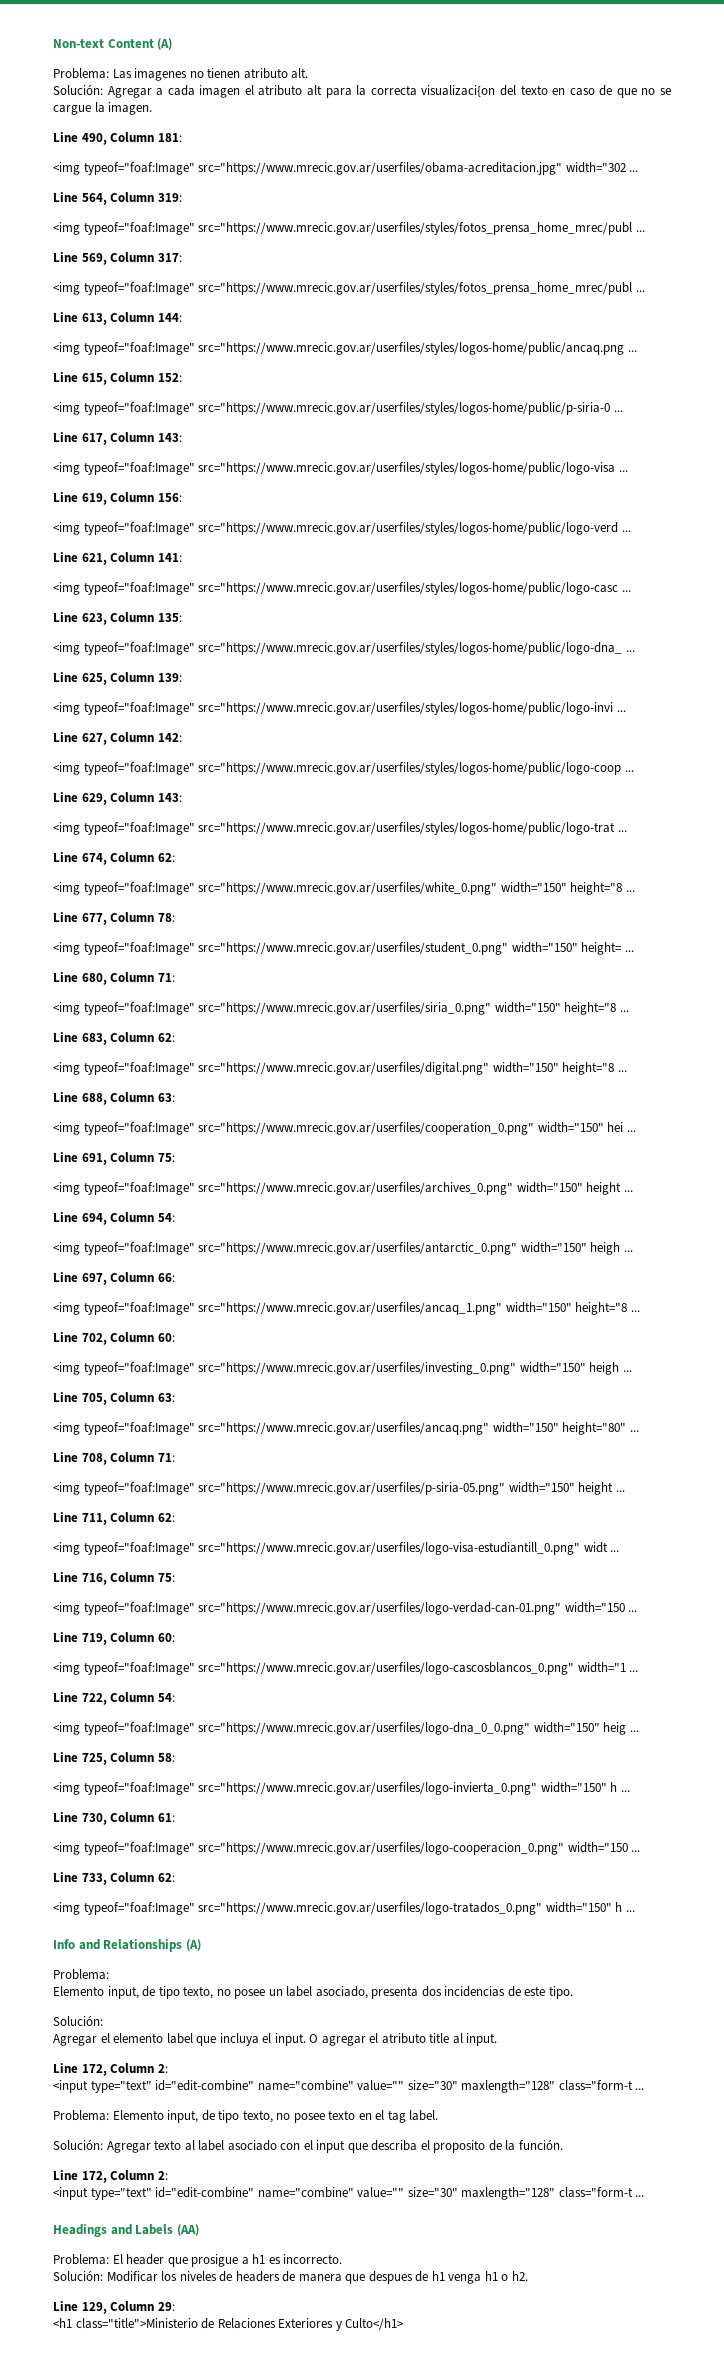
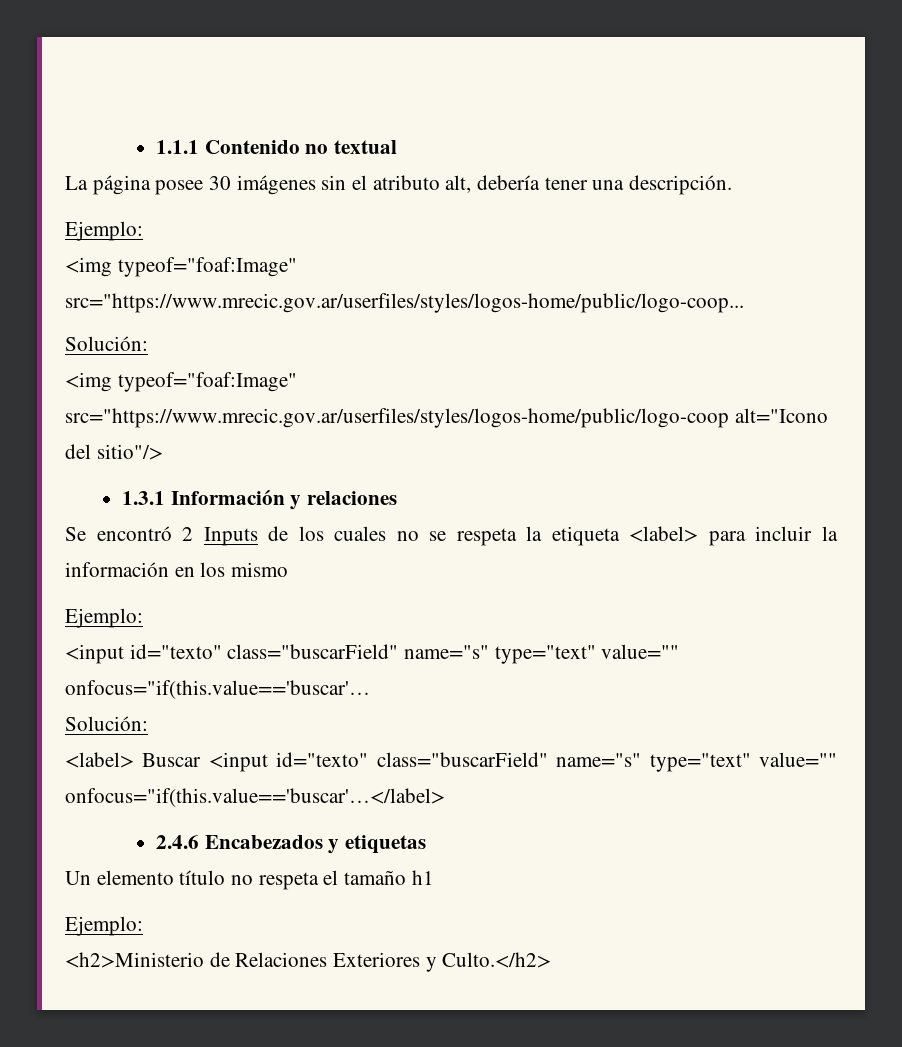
[53,38,173,50] [53,68,309,81] [53,84,671,98] [53,102,153,115] [53,132,182,145] [53,162,639,175] [53,192,182,205] [53,222,645,235] [53,252,182,265] [53,282,645,295] [53,312,182,325] [53,342,637,355] [53,372,182,385] [53,402,623,415] [53,432,182,445] [53,462,628,475] [53,492,182,505] [53,522,631,535] [53,552,182,565] [53,582,631,595] [53,612,182,625] [53,642,635,655] [53,672,182,685] [53,702,626,715] [53,732,182,745] [53,762,634,775] [53,792,182,805] [53,822,627,835] [53,852,175,865] [53,882,635,895] [53,912,175,925] [53,942,634,955] [53,972,175,985] [53,1002,629,1015] [53,1032,175,1045] [53,1062,627,1075] [53,1092,175,1105] [53,1122,636,1135] [53,1152,175,1165] [53,1182,633,1195] [53,1212,175,1225] [53,1242,633,1255] [53,1272,175,1285] [53,1302,640,1315] [53,1332,175,1345] [53,1362,632,1375] [53,1392,175,1405] [53,1422,639,1435] [53,1452,175,1465] [53,1482,625,1495] [53,1512,175,1525] [53,1542,620,1555] [53,1572,175,1585] [53,1602,638,1615] [53,1632,175,1645] [53,1662,639,1675] [53,1692,175,1705] [53,1722,639,1735] [53,1752,175,1765] [53,1782,630,1795] [53,1812,175,1825] [53,1842,641,1855] [53,1872,175,1885] [53,1902,635,1915] [53,1939,201,1952] [53,1969,109,1980] [53,1986,573,1999] [53,2015,103,2026] [53,2033,498,2046] [53,2063,168,2076] [53,2080,645,2093] [53,2110,439,2123] [53,2139,563,2153] [53,2170,168,2183] [53,2187,645,2200] [53,2224,199,2237] [53,2254,343,2267] [53,2270,528,2284] [53,2301,175,2314] [53,2318,198,2329] Non-text Content (A) // Problema: Las imagenes no tienen atributo alt. // Solución: Agregar a cada imagen el atributo alt para la correcta visualizaci{on del texto en caso de que no se cargue la imagen. // Line 490, Column 181: // <img typeof="foaf:Image" src="https://www.mrecic.gov.ar/userfiles/obama-acreditacion.jpg" width="302 ... // Line 564, Column 319: // <img typeof="foaf:Image" src="https://www.mrecic.gov.ar/userfiles/styles/fotos_prensa_home_mrec/publ ... // Line 569, Column 317: // <img typeof="foaf:Image" src="https://www.mrecic.gov.ar/userfiles/styles/fotos_prensa_home_mrec/publ ... // Line 613, Column 144: // <img typeof="foaf:Image" src="https://www.mrecic.gov.ar/userfiles/styles/logos-home/public/ancaq.png ... // Line 615, Column 152: // <img typeof="foaf:Image" src="https://www.mrecic.gov.ar/userfiles/styles/logos-home/public/p-siria-0 ... // Line 617, Column 143: // <img typeof="foaf:Image" src="https://www.mrecic.gov.ar/userfiles/styles/logos-home/public/logo-visa ... // Line 619, Column 156: // <img typeof="foaf:Image" src="https://www.mrecic.gov.ar/userfiles/styles/logos-home/public/logo-verd ... // Line 621, Column 141: // <img typeof="foaf:Image" src="https://www.mrecic.gov.ar/userfiles/styles/logos-home/public/logo-casc ... // Line 623, Column 135: // <img typeof="foaf:Image" src="https://www.mrecic.gov.ar/userfiles/styles/logos-home/public/logo-dna_ ... // Line 625, Column 139: // <img typeof="foaf:Image" src="https://www.mrecic.gov.ar/userfiles/styles/logos-home/public/logo-invi ... // Line 627, Column 142: // <img typeof="foaf:Image" src="https://www.mrecic.gov.ar/userfiles/styles/logos-home/public/logo-coop ... // Line 629, Column 143: // <img typeof="foaf:Image" src="https://www.mrecic.gov.ar/userfiles/styles/logos-home/public/logo-trat ... // Line 674, Column 62: // <img typeof="foaf:Image" src="https://www.mrecic.gov.ar/userfiles/white_0.png" width="150" height="8 ... // Line 677, Column 78: // <img typeof="foaf:Image" src="https://www.mrecic.gov.ar/userfiles/student_0.png" width="150" height= ... // Line 680, Column 71: // <img typeof="foaf:Image" src="https://www.mrecic.gov.ar/userfiles/siria_0.png" width="150" height="8 ... // Line 683, Column 62: // <img typeof="foaf:Image" src="https://www.mrecic.gov.ar/userfiles/digital.png" width="150" height="8 ... // Line 688, Column 63: // <img typeof="foaf:Image" src="https://www.mrecic.gov.ar/userfiles/cooperation_0.png" width="150" hei ... // Line 691, Column 75: // <img typeof="foaf:Image" src="https://www.mrecic.gov.ar/userfiles/archives_0.png" width="150" height ... // Line 694, Column 54: // <img typeof="foaf:Image" src="https://www.mrecic.gov.ar/userfiles/antarctic_0.png" width="150" heigh ... // Line 697, Column 66: // <img typeof="foaf:Image" src="https://www.mrecic.gov.ar/userfiles/ancaq_1.png" width="150" height="8 ... // Line 702, Column 60: // <img typeof="foaf:Image" src="https://www.mrecic.gov.ar/userfiles/investing_0.png" width="150" heigh ... // Line 705, Column 63: // <img typeof="foaf:Image" src="https://www.mrecic.gov.ar/userfiles/ancaq.png" width="150" height="80" ... // Line 708, Column 71: // <img typeof="foaf:Image" src="https://www.mrecic.gov.ar/userfiles/p-siria-05.png" width="150" height ... // Line 711, Column 62: // <img typeof="foaf:Image" src="https://www.mrecic.gov.ar/userfiles/logo-visa-estudiantill_0.png" widt ... // Line 716, Column 75: // <img typeof="foaf:Image" src="https://www.mrecic.gov.ar/userfiles/logo-verdad-can-01.png" width="150 ... // Line 719, Column 60: // <img typeof="foaf:Image" src="https://www.mrecic.gov.ar/userfiles/logo-cascosblancos_0.png" width="1 ... // Line 722, Column 54: // <img typeof="foaf:Image" src="https://www.mrecic.gov.ar/userfiles/logo-dna_0_0.png" width="150" heig ... // Line 725, Column 58: // <img typeof="foaf:Image" src="https://www.mrecic.gov.ar/userfiles/logo-invierta_0.png" width="150" h ... // Line 730, Column 61: // <img typeof="foaf:Image" src="https://www.mrecic.gov.ar/userfiles/logo-cooperacion_0.png" width="150 ... // Line 733, Column 62: // <img typeof="foaf:Image" src="https://www.mrecic.gov.ar/userfiles/logo-tratados_0.png" width="150" h ... // Info and Relationships (A) // Problema: // Elemento input, de tipo texto, no posee un label asociado, presenta dos incidencias de este tipo. // Solución: // Agregar el elemento label que incluya el input. O agregar el atributo title al input. // Line 172, Column 2: // <input type="text" id="edit-combine" name="combine" value="" size="30" maxlength="128" class="form-t ... // Problema: Elemento input, de tipo texto, no posee texto en el tag label. // Solución: Agregar texto al label asociado con el input que describa el proposito de la función. // Line 172, Column 2: // <input type="text" id="edit-combine" name="combine" value="" size="30" maxlength="128" class="form-t ... // Headings and Labels (AA) // Problema: El header que prosigue a h1 es incorrecto. // Solución: Modificar los niveles de headers de manera que despues de h1 venga h1 o h2. // Line 129, Column 29: // <h1 class="title">Ministerio -> [155,140,397,154] [65,175,733,195] [65,221,143,241] [65,257,297,277] [65,293,744,313] [65,336,148,351] [65,372,297,392] [65,408,828,428] [65,444,163,460] [121,489,397,510] [65,526,838,546] [65,562,289,577] [65,608,143,628] [65,644,680,664] [65,680,370,699] [65,716,148,731] [65,752,837,772] [65,788,445,807] [155,835,426,854] [65,870,434,890] [65,916,143,936] [65,952,204,968] 1.1.1 Contenido no textual // La página posee 30 imágenes sin el atributo alt, debería tener una descripción. // Ejemplo: // <img typeof="foaf:Image" src="https://www.mrecic.gov.ar/userfiles/styles/logos-home/public/logo-coop... // Solución: // <img typeof="foaf:Image" src="https://www.mrecic.gov.ar/userfiles/styles/logos-home/public/logo-coop alt="Icono del sitio"/> // 1.3.1 Información y relaciones // Se encontró 2 Inputs de los cuales no se respeta la etiqueta <label> para incluir la información en los mismo // Ejemplo: // <input id="texto" class="buscarField" name="s" type="text" value="" onfocus="if(this.value=='buscar'… // Solución: // <label> Buscar <input id="texto" class="buscarField" name="s" type="text" value="" onfocus="if(this.value=='buscar'…</label> // 2.4.6 Encabezados y etiquetas // Un elemento título no respeta el tamaño h1 // Ejemplo: // <h2>Ministerio
[345,2318,405,2330] Culto</h1> -> [442,952,552,968] Culto.</h2>

